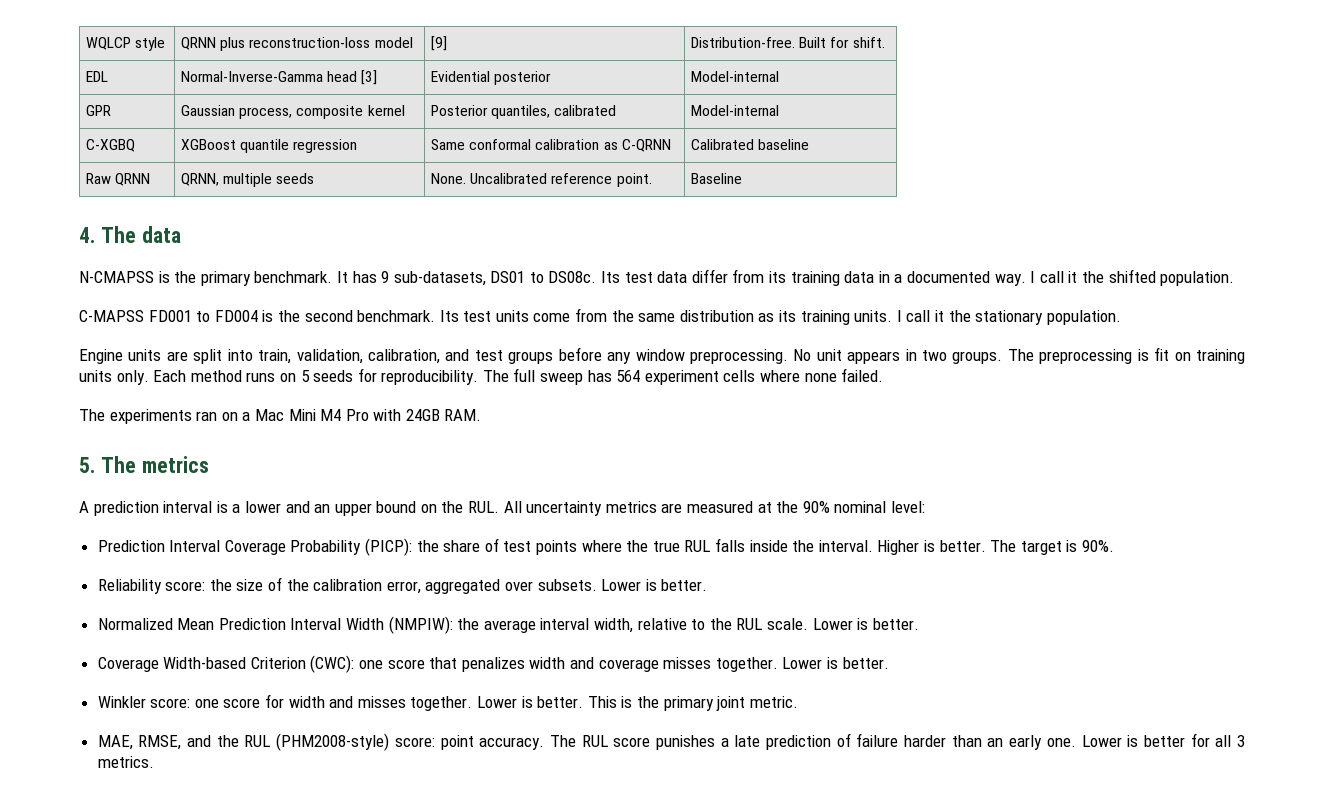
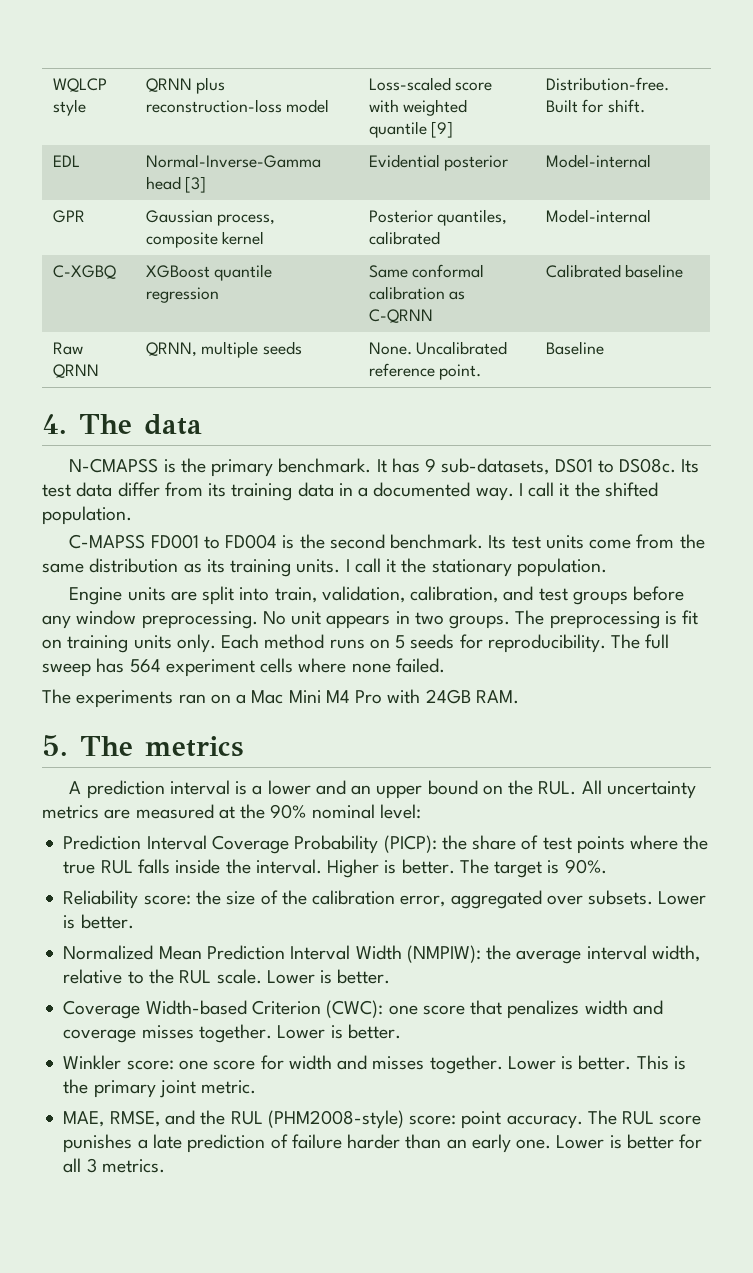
(413, 42) none -> [368,77,493,91] [368,99,468,116] [368,121,427,138] Loss-scaled score with weighted quantile

